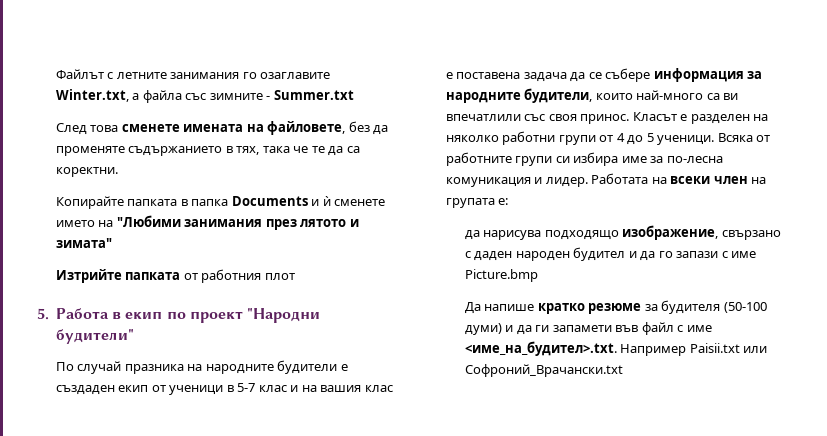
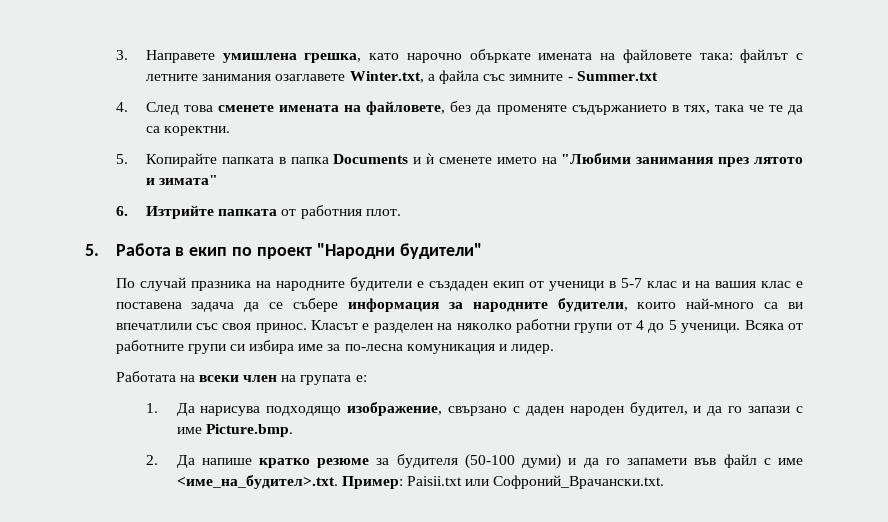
[55,69,104,79] Файлът -> [115,49,789,63] 3. Направете умишлена грешка, като нарочно объркате имената на файловете така: файлът
[242,72,331,79] го озаглавите -> [275,74,346,81] озаглавете
(354, 95) none -> [115,102,128,112] 4.
(118, 172) none -> [115,154,128,164] 5.
(112, 243) none -> [115,206,128,216] 6.
[264,273,295,280] плот -> [365,209,401,216] плот.
(588, 182) none -> (555, 349) //
[464,230,480,240] да -> [146,403,195,416] 1. Да
[573,247,626,261] будител -> [629,402,688,416] будител,
[464,269,538,282] Picture.bmp // -> [205,424,293,437] [146,455,159,465] Picture.bmp. // 2.
[535,325,550,332] ги -> [605,458,620,465] го
[620,344,687,356] Например -> [341,476,403,489] Пример:
[464,364,623,377] Софроний_Врачански.txt -> [493,475,665,489] Софроний_Врачански.txt.

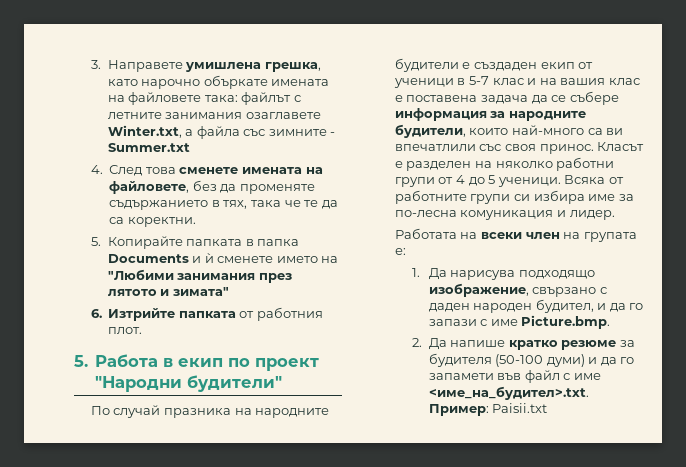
[465,475,665,489] или Софроний_Врачански.txt. -> (548, 408) none

